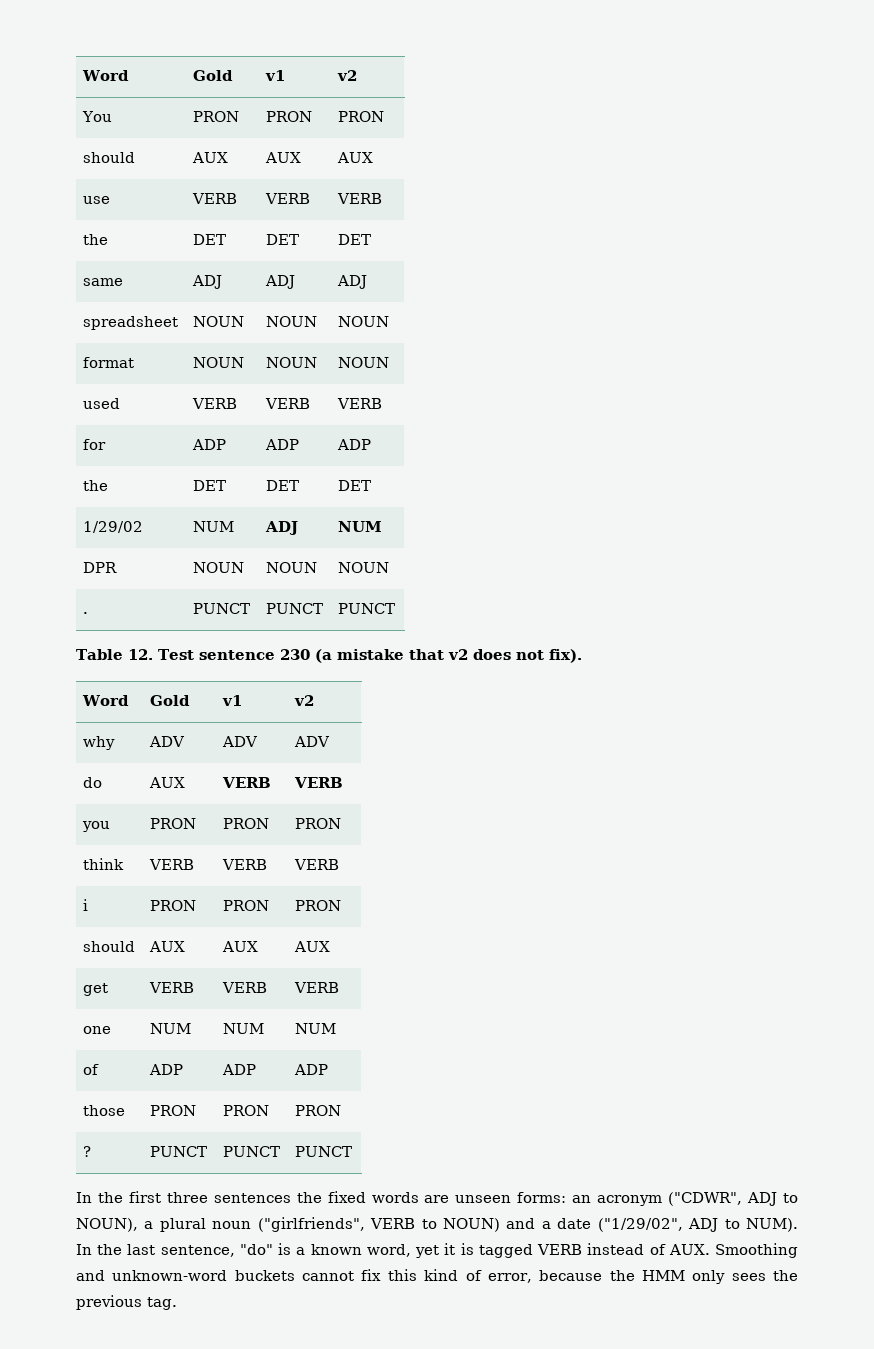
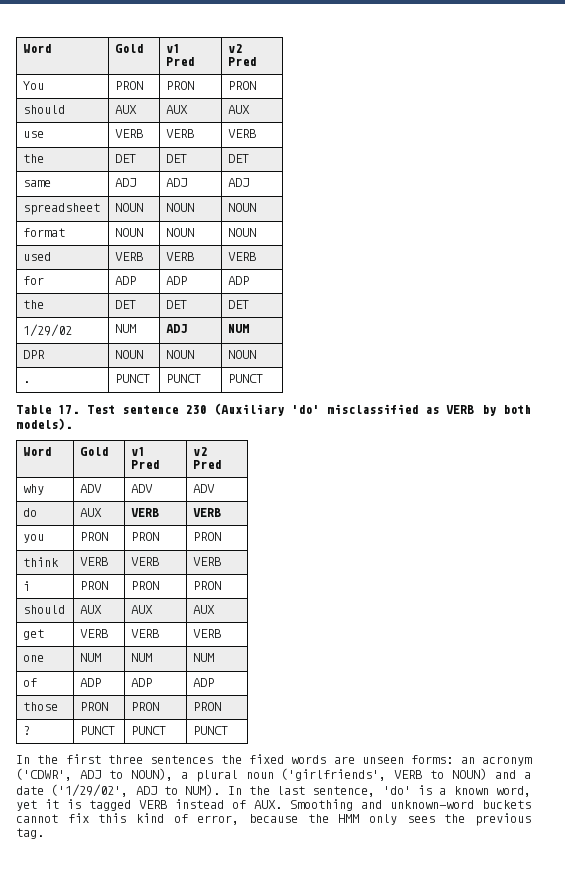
[82,70,130,81] [193,70,234,81] [265,70,286,81] [337,70,358,81] Word | Gold | v1 | v2 -> [23,44,52,53] [115,44,144,53] [166,44,181,53] [166,57,195,66] [228,44,243,53] [228,57,257,66] Word | Gold | v1 Pred | v2 Pred
[127,649,153,660] 12. -> [58,405,80,414] 17.
[314,649,582,663] [82,695,130,706] [150,695,191,706] [222,695,243,706] [294,695,315,706] (a mistake that v2 does not fix). // Word | Gold | v1 | v2 -> [213,403,531,416] [16,418,72,430] [23,447,52,456] [80,447,109,456] [131,447,146,456] [131,460,160,469] [193,447,208,456] [193,460,222,469] (Auxiliary 'do' misclassified as VERB by both models). // Word | Gold | v1 Pred | v2 Pred
[668,1192,743,1206] ("CDWR", -> [16,768,72,781] ('CDWR',
[257,1217,365,1232] ("girlfriends", -> [281,768,387,781] ('girlfriends',
[597,1218,683,1232] ("1/29/02", -> [51,784,129,797] ('1/29/02',
[239,1244,273,1255] "do" -> [382,786,411,795] 'do'

